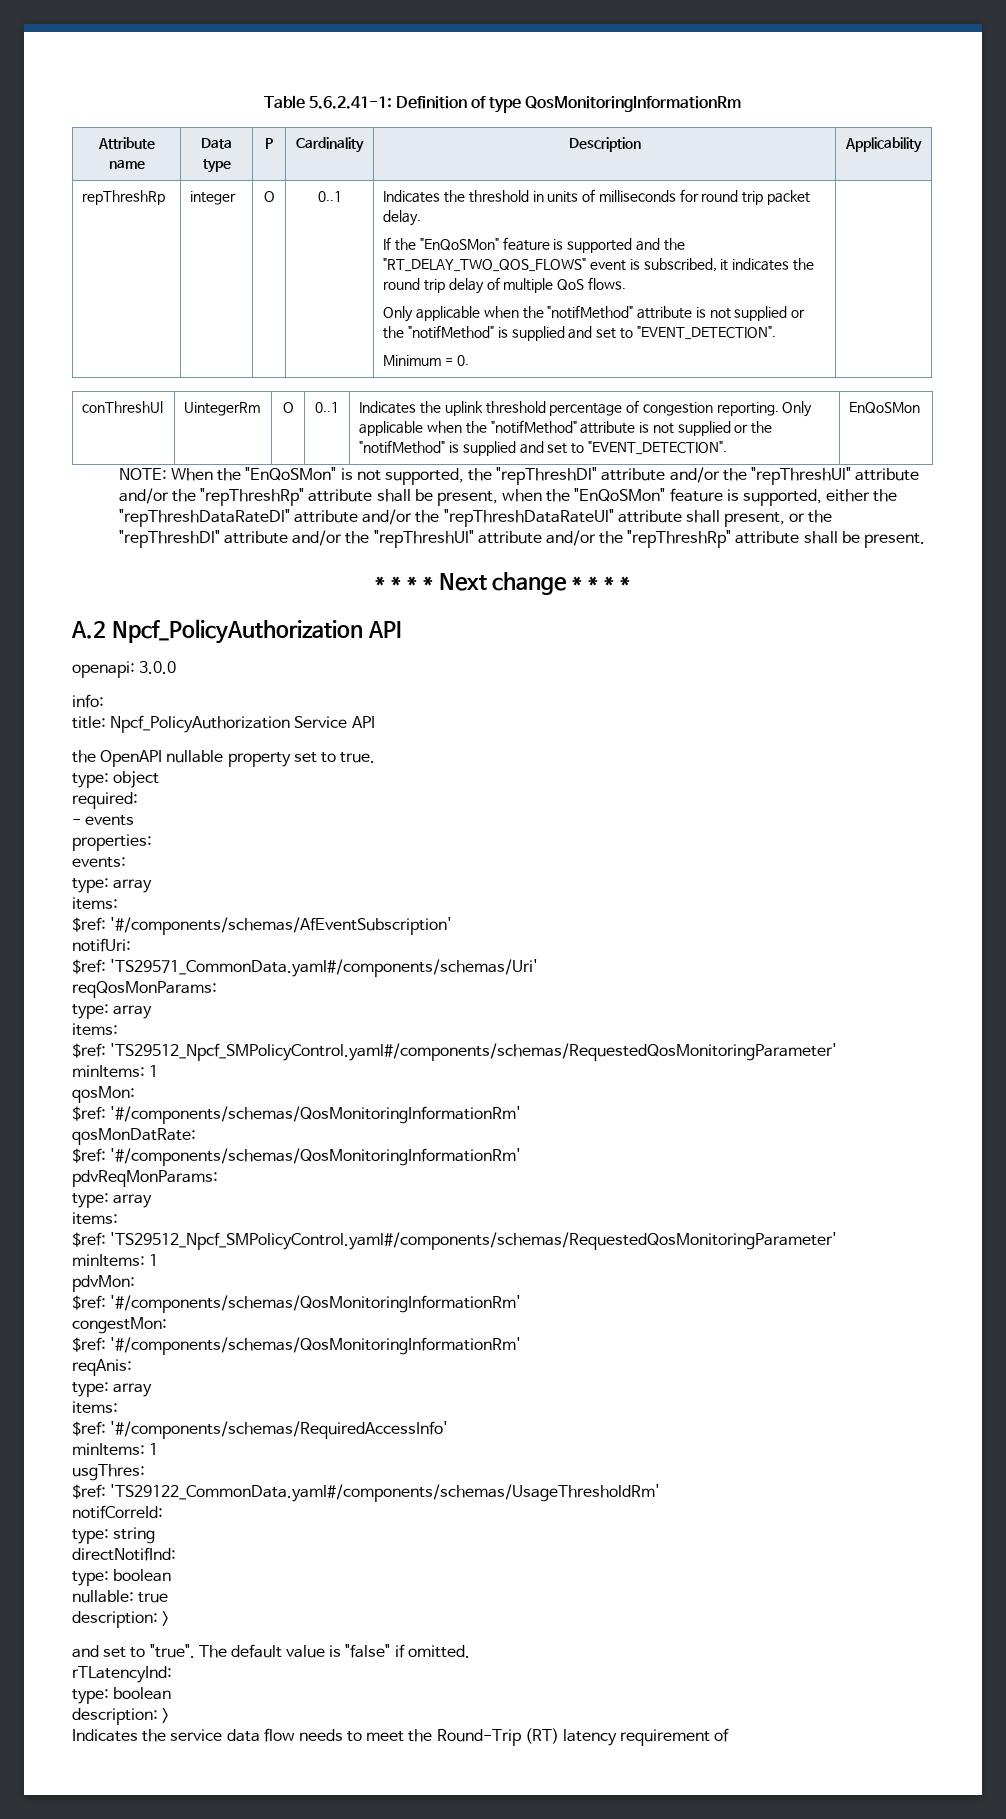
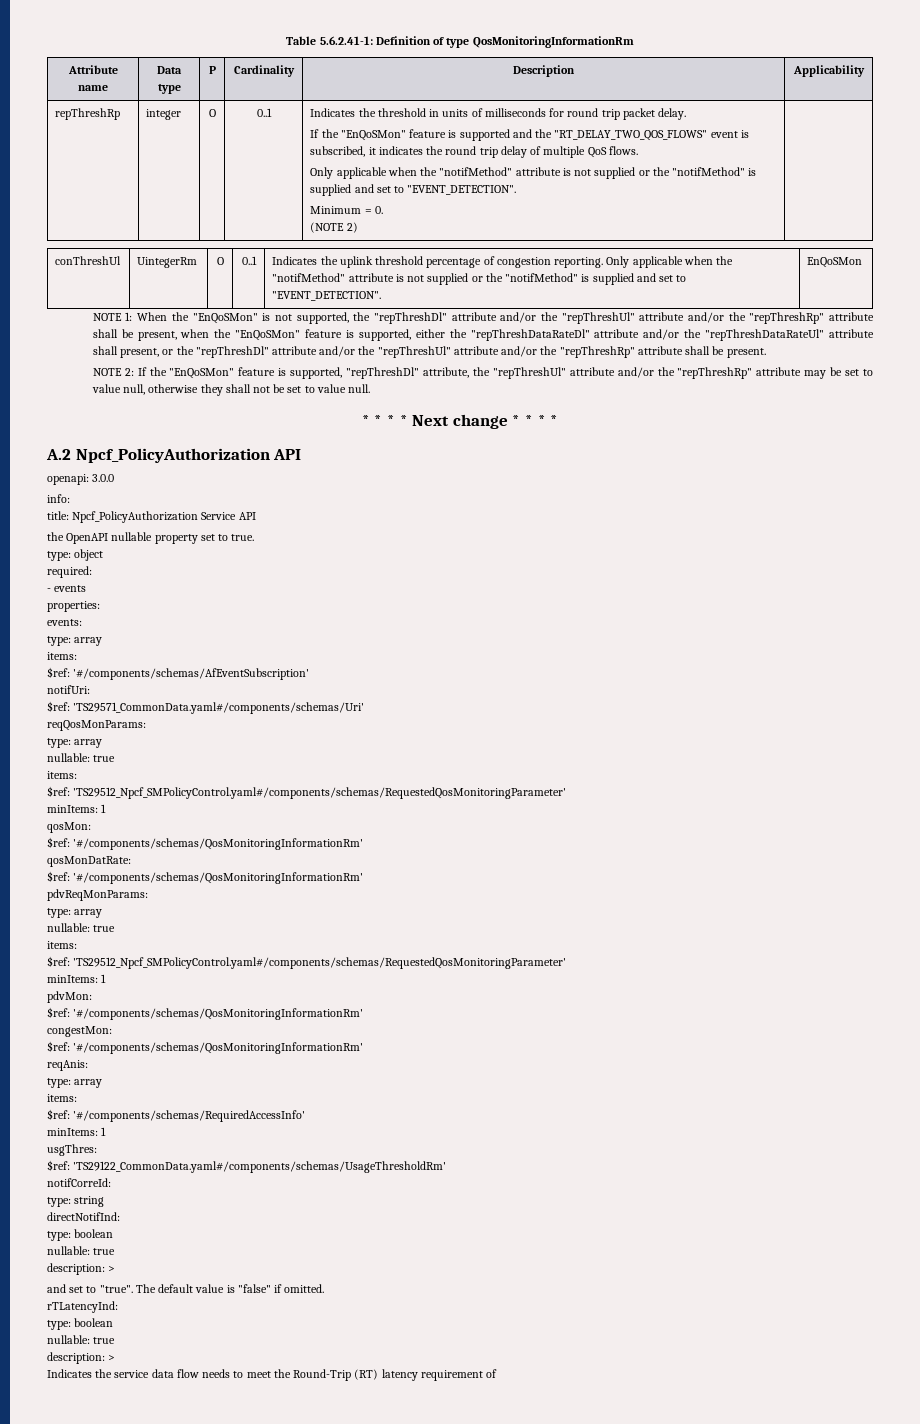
(469, 360) none -> [310,222,358,233] // (NOTE 2)
[118,468,167,480] NOTE: -> [92,312,133,321] NOTE 1:
(926, 540) none -> [92,367,873,379] [91,384,371,396] // NOTE 2: If the "EnQoSMon" feature is supported, "repThreshDl" attribute, the "repThreshUl" attribute and/or the "repThreshRp" attribute may be set to value null, otherwise they shall not be set to value null.
(153, 1012) none -> [47,753,116,762] // nullable: true
(153, 1201) none -> [47,923,116,932] // nullable: true
(172, 1693) none -> [47,1335,116,1344] // nullable: true

